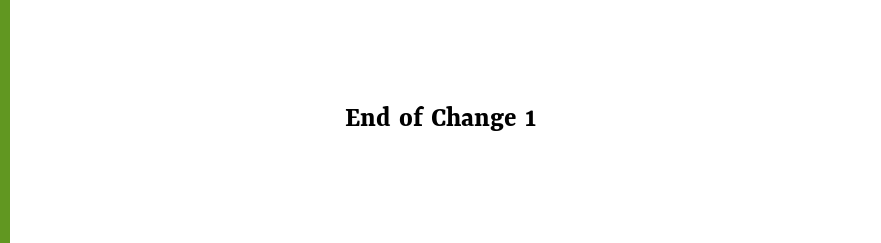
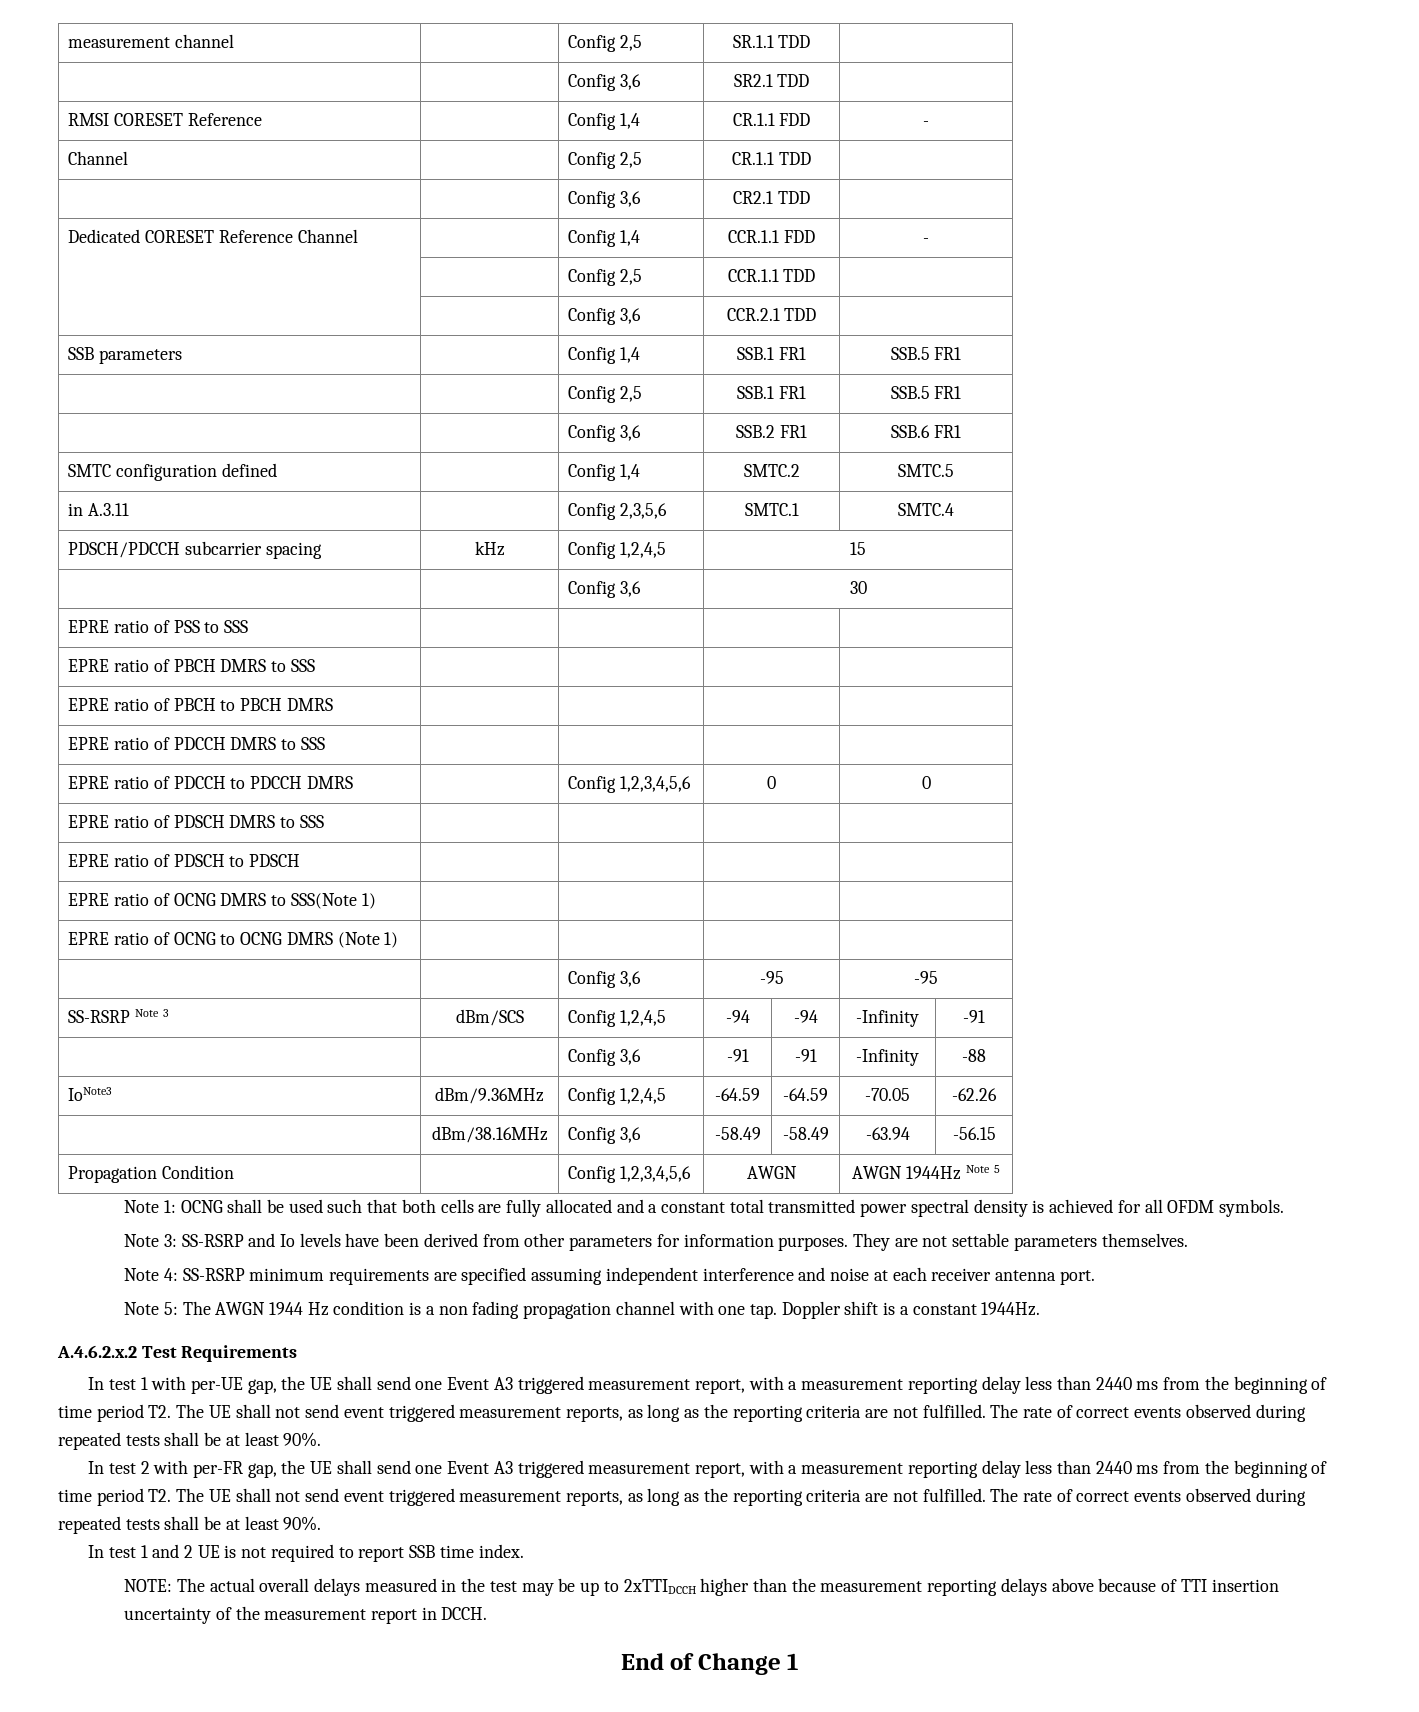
(345, 116) none -> [68,34,235,48] [568,35,643,52] [732,35,811,48] [568,74,642,91] [733,74,810,87] [68,113,262,126] [568,113,641,130] [732,113,811,126] [923,121,929,126] [68,151,129,165] [568,152,643,169] [732,152,811,165] [568,191,642,208] [733,191,810,204] [68,229,358,243] [568,230,641,247] [728,230,815,243] [923,238,929,243] [568,269,643,286] [727,269,816,282] [568,308,642,325] [726,308,817,321] [68,347,183,364] [568,347,641,364] [737,347,806,360] [890,347,962,360] [568,386,643,403] [737,386,806,399] [890,386,962,399] [568,425,642,442] [736,425,807,438] [891,425,961,438] [68,463,277,481] [568,464,641,481] [743,464,800,477] [898,464,954,477] [68,503,130,516] [568,503,668,520] [744,503,799,516] [898,503,954,516] [68,541,322,559] [474,541,505,556] [568,542,667,559] [850,542,866,555] [568,581,642,598] [849,581,867,594] [68,620,249,633] [68,659,315,672] [68,698,333,711] [68,737,325,750] [68,776,353,789] [568,776,692,793] [767,776,776,789] [921,776,931,789] [68,815,324,828] [68,854,301,867] [68,893,376,909] [68,932,399,948] [568,971,642,988] [759,971,784,984] [914,971,938,984] [68,1009,169,1023] [455,1009,524,1026] [568,1010,667,1027] [725,1010,750,1023] [793,1010,818,1023] [856,1010,919,1027] [963,1010,985,1023] [568,1049,642,1066] [726,1049,749,1062] [794,1049,817,1062] [856,1049,919,1066] [962,1049,986,1062] [68,1087,113,1101] [435,1087,544,1104] [568,1088,667,1105] [715,1088,760,1101] [783,1088,828,1101] [865,1088,910,1101] [952,1088,997,1101] [431,1126,548,1143] [568,1127,642,1144] [714,1127,761,1140] [782,1127,829,1140] [865,1127,910,1140] [952,1127,996,1140] [68,1165,235,1183] [568,1166,692,1183] [747,1166,797,1179] [852,1165,1000,1180] [124,1199,1284,1217] [124,1233,1188,1251] [124,1267,1095,1285] [124,1301,1041,1319] [57,1345,298,1362] [88,1376,1328,1394] [58,1404,1306,1422] [58,1432,322,1450] [88,1460,1328,1478] [58,1488,1306,1506] [58,1516,322,1534] [88,1544,524,1562] [124,1578,1279,1596] [124,1606,488,1624] measurement channel | | Config 2,5 | SR.1.1 TDD | // | | Config 3,6 | SR2.1 TDD | // RMSI CORESET Reference | | Config 1,4 | CR.1.1 FDD | - // Channel | | Config 2,5 | CR.1.1 TDD | // | | Config 3,6 | CR2.1 TDD | // Dedicated CORESET Reference Channel | | Config 1,4 | CCR.1.1 FDD | - // | | Config 2,5 | CCR.1.1 TDD | // | | Config 3,6 | CCR.2.1 TDD | // SSB parameters | | Config 1,4 | SSB.1 FR1 | SSB.5 FR1 // | | Config 2,5 | SSB.1 FR1 | SSB.5 FR1 // | | Config 3,6 | SSB.2 FR1 | SSB.6 FR1 // SMTC configuration defined | | Config 1,4 | SMTC.2 | SMTC.5 // in A.3.11 | | Config 2,3,5,6 | SMTC.1 | SMTC.4 // PDSCH/PDCCH subcarrier spacing | kHz | Config 1,2,4,5 | 15 // | | Config 3,6 | 30 // EPRE ratio of PSS to SSS | | | | // EPRE ratio of PBCH DMRS to SSS | | | | // EPRE ratio of PBCH to PBCH DMRS | | | | // EPRE ratio of PDCCH DMRS to SSS | | | | // EPRE ratio of PDCCH to PDCCH DMRS | | Config 1,2,3,4,5,6 | 0 | 0 // EPRE ratio of PDSCH DMRS to SSS | | | | // EPRE ratio of PDSCH to PDSCH | | | | // EPRE ratio of OCNG DMRS to SSS(Note 1) | | | | // EPRE ratio of OCNG to OCNG DMRS (Note 1) | | | | // | | Config 3,6 | -95 | -95 // SS-RSRP Note 3 | dBm/SCS | Config 1,2,4,5 | -94 | -94 | -Infinity | -91 // | | Config 3,6 | -91 | -91 | -Infinity | -88 // IoNote3 | dBm/9.36MHz | Config 1,2,4,5 | -64.59 | -64.59 | -70.05 | -62.26 // | dBm/38.16MHz | Config 3,6 | -58.49 | -58.49 | -63.94 | -56.15 // Propagation Condition | | Config 1,2,3,4,5,6 | AWGN | AWGN 1944Hz Note 5 // Note 1: OCNG shall be used such that both cells are fully allocated and a constant total transmitted power spectral density is achieved for all OFDM symbols. // Note 3: SS-RSRP and Io levels have been derived from other parameters for information purposes. They are not settable parameters themselves. // Note 4: SS-RSRP minimum requirements are specified assuming independent interference and noise at each receiver antenna port. // Note 5: The AWGN 1944 Hz condition is a non fading propagation channel with one tap. Doppler shift is a constant 1944Hz. // A.4.6.2.x.2 Test Requirements // In test 1 with per-UE gap, the UE shall send one Event A3 triggered measurement report, with a measurement reporting delay less than 2440 ms from the beginning of time period T2. The UE shall not send event triggered measurement reports, as long as the reporting criteria are not fulfilled. The rate of correct events observed during repeated tests shall be at least 90%. // In test 2 with per-FR gap, the UE shall send one Event A3 triggered measurement report, with a measurement reporting delay less than 2440 ms from the beginning of time period T2. The UE shall not send event triggered measurement reports, as long as the reporting criteria are not fulfilled. The rate of correct events observed during repeated tests shall be at least 90%. // In test 1 and 2 UE is not required to report SSB time index. // NOTE: The actual overall delays measured in the test may be up to 2xTTIDCCH higher than the measurement reporting delays above because of TTI insertion uncertainty of the measurement report in DCCH. //

